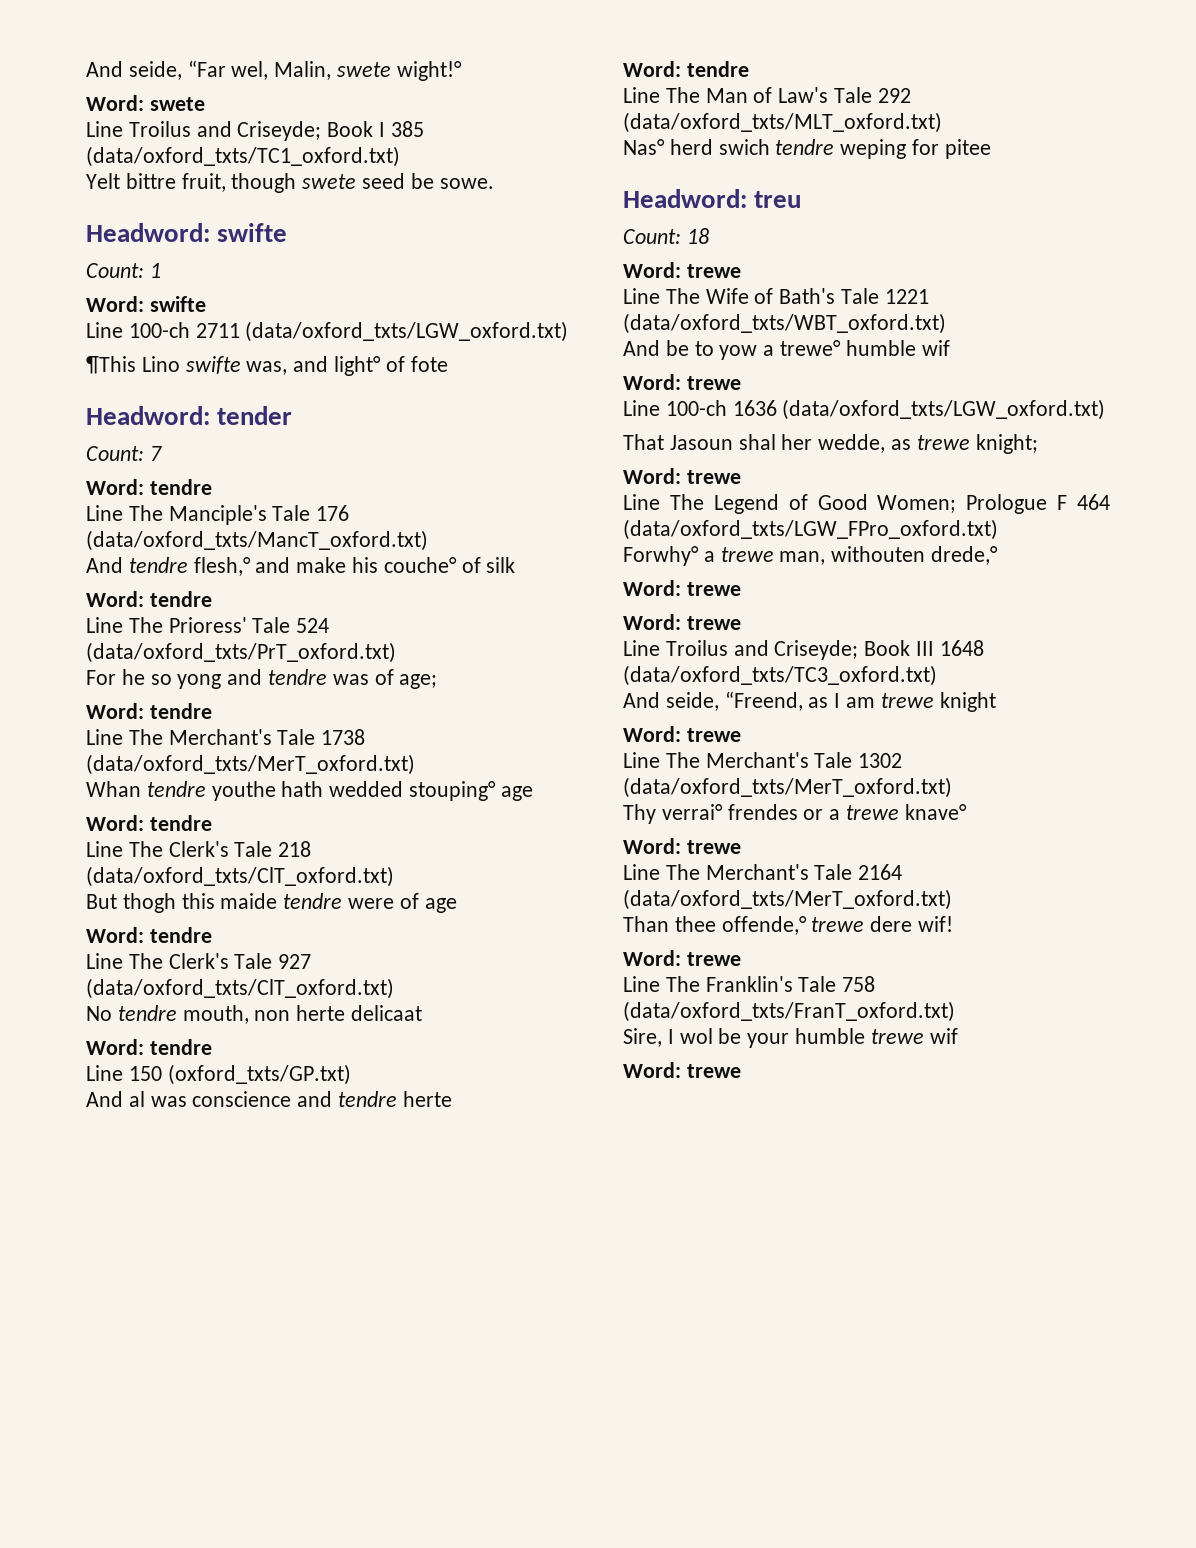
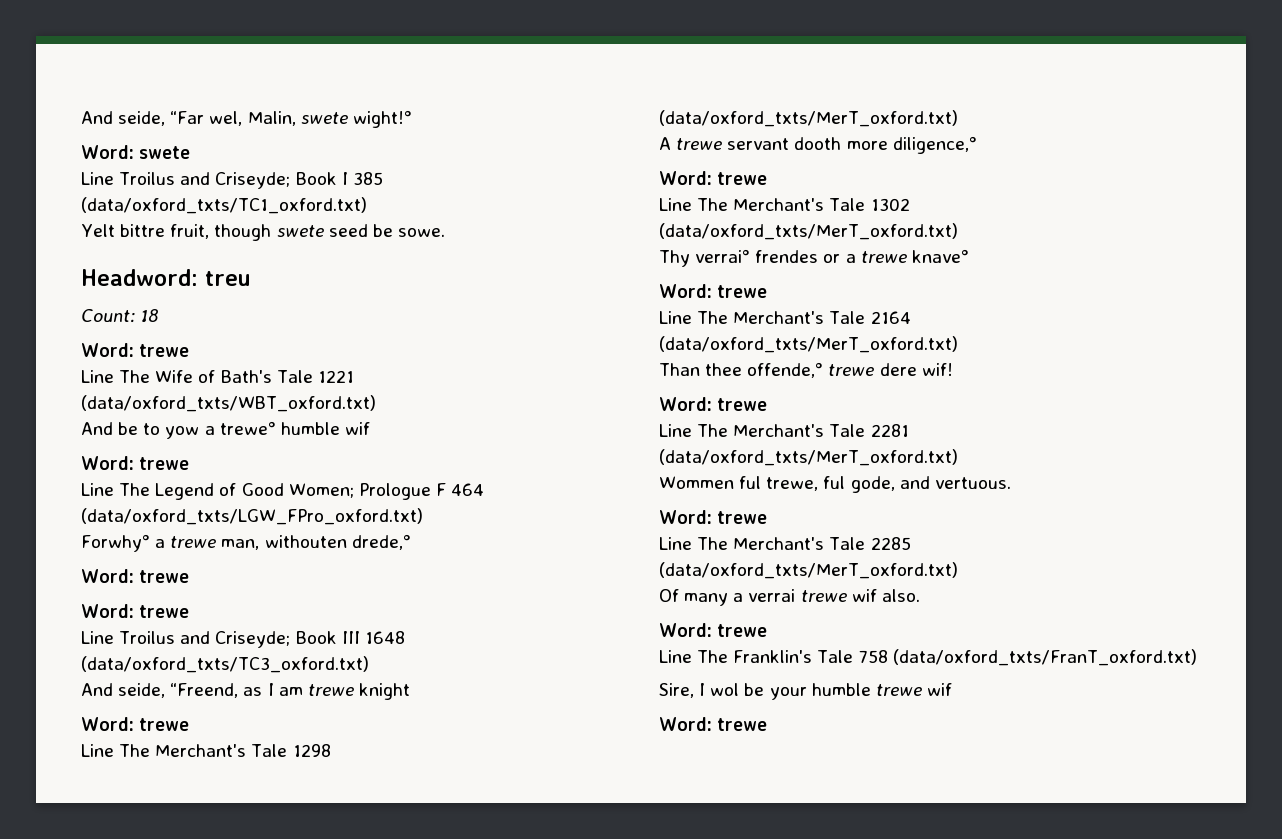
[86,223,288,242] [86,263,161,278] [86,296,206,312] [86,321,569,342] [86,356,448,376] [86,406,293,425] [86,446,162,461] [86,479,212,495] [86,505,350,525] [86,530,428,551] [86,557,516,576] [86,591,212,607] [86,617,330,633] [86,642,396,663] [86,669,438,689] [86,703,212,719] [86,729,366,745] [86,754,415,775] [86,781,533,801] [86,815,212,831] [86,841,312,857] [86,866,394,887] [86,893,457,913] [86,927,212,943] [86,953,312,969] [86,978,394,999] [86,1005,423,1024] [86,1039,212,1055] [86,1064,351,1085] [86,1091,452,1107] [623,61,749,77] [623,87,911,103] [623,112,942,133] [623,139,991,159] // Headword: swifte // Count: 1 // Word: swifte // Line 100-ch 2711 (data/oxford_txts/LGW_oxford.txt) // ¶This Lino swifte was, and light° of fote // Headword: tender // Count: 7 // Word: tendre // Line The Manciple's Tale 176 (data/oxford_txts/MancT_oxford.txt) // And tendre flesh,° and make his couche° of silk // Word: tendre // Line The Prioress' Tale 524 (data/oxford_txts/PrT_oxford.txt) // For he so yong and tendre was of age; // Word: tendre // Line The Merchant's Tale 1738 (data/oxford_txts/MerT_oxford.txt) // Whan tendre youthe hath wedded stouping° age // Word: tendre // Line The Clerk's Tale 218 (data/oxford_txts/ClT_oxford.txt) // But thogh this maide tendre were of age // Word: tendre // Line The Clerk's Tale 927 (data/oxford_txts/ClT_oxford.txt) // No tendre mouth, non herte delicaat // Word: tendre // Line 150 (oxford_txts/GP.txt) // And al was conscience and tendre herte // Word: tendre // Line The Man of Law's Tale 292 (data/oxford_txts/MLT_oxford.txt) // Nas° herd swich tendre weping for pitee -> (445, 232) none
[623,399,1106,420] [623,434,1038,454] [623,468,741,484] // Line 100-ch 1636 (data/oxford_txts/LGW_oxford.txt) // That Jasoun shal her wedde, as trewe knight; // Word: trewe -> (190, 463) none
(741, 735) none -> [81,744,331,757] [659,110,958,127] [659,136,977,154] [659,171,768,185] // Line The Merchant's Tale 1298 (data/oxford_txts/MerT_oxford.txt) // A trewe servant dooth more diligence,° // Word: trewe
(741, 959) none -> [659,424,909,437] [659,449,958,466] [659,476,1011,493] [659,510,768,524] [659,537,911,550] [659,562,958,579] [659,589,920,606] [659,623,768,637] // Line The Merchant's Tale 2281 (data/oxford_txts/MerT_oxford.txt) // Wommen ful trewe, ful gode, and vertuous. // Word: trewe // Line The Merchant's Tale 2285 (data/oxford_txts/MerT_oxford.txt) // Of many a verrai trewe wif also. // Word: trewe

